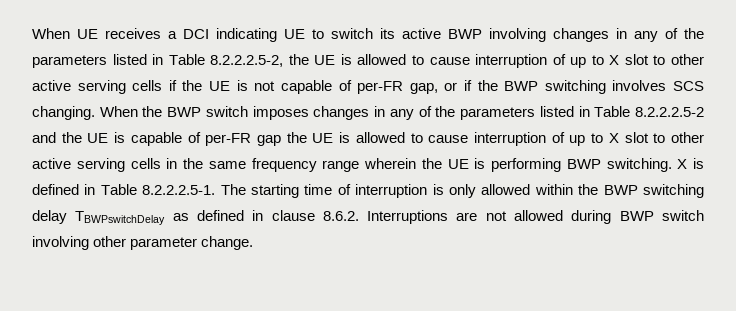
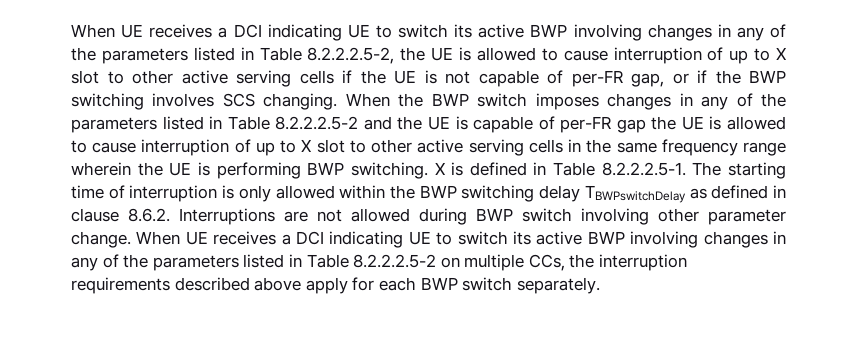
(254, 243) none -> [136,231,786,248] [71,254,688,271] [71,277,600,294] When UE receives a DCI indicating UE to switch its active BWP involving changes in any of the parameters listed in Table 8.2.2.2.5-2 on multiple CCs, the interruption requirements described above apply for each BWP switch separately.

